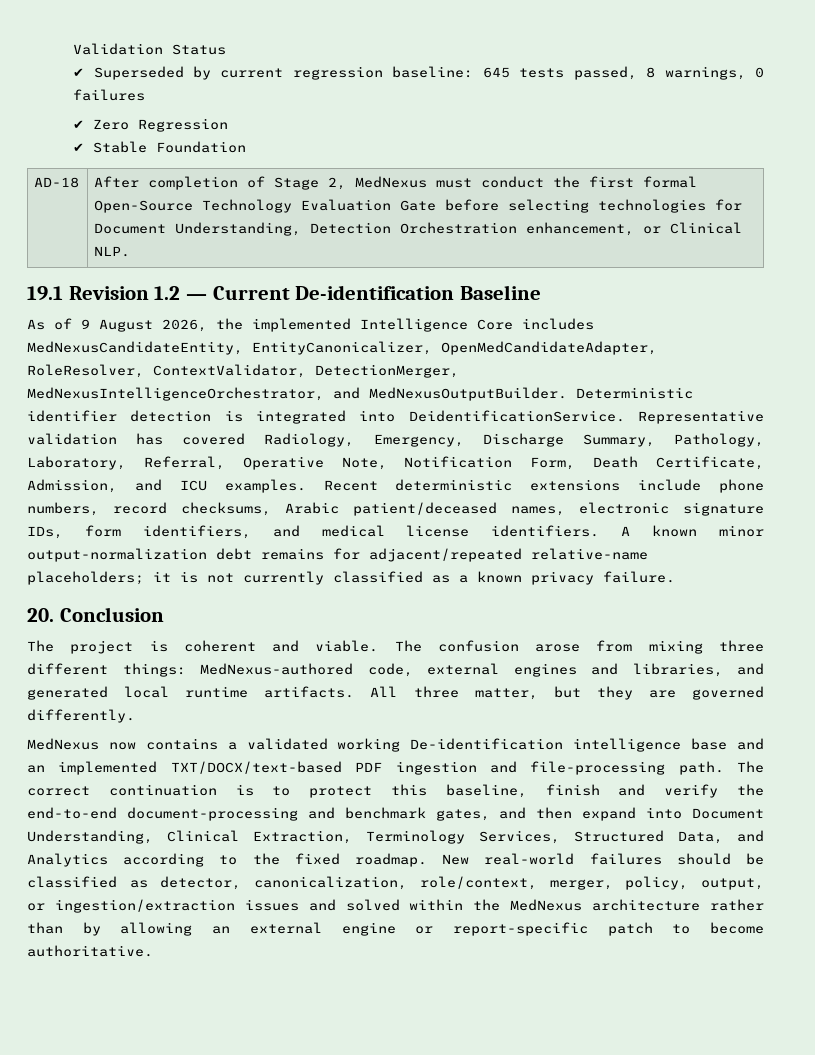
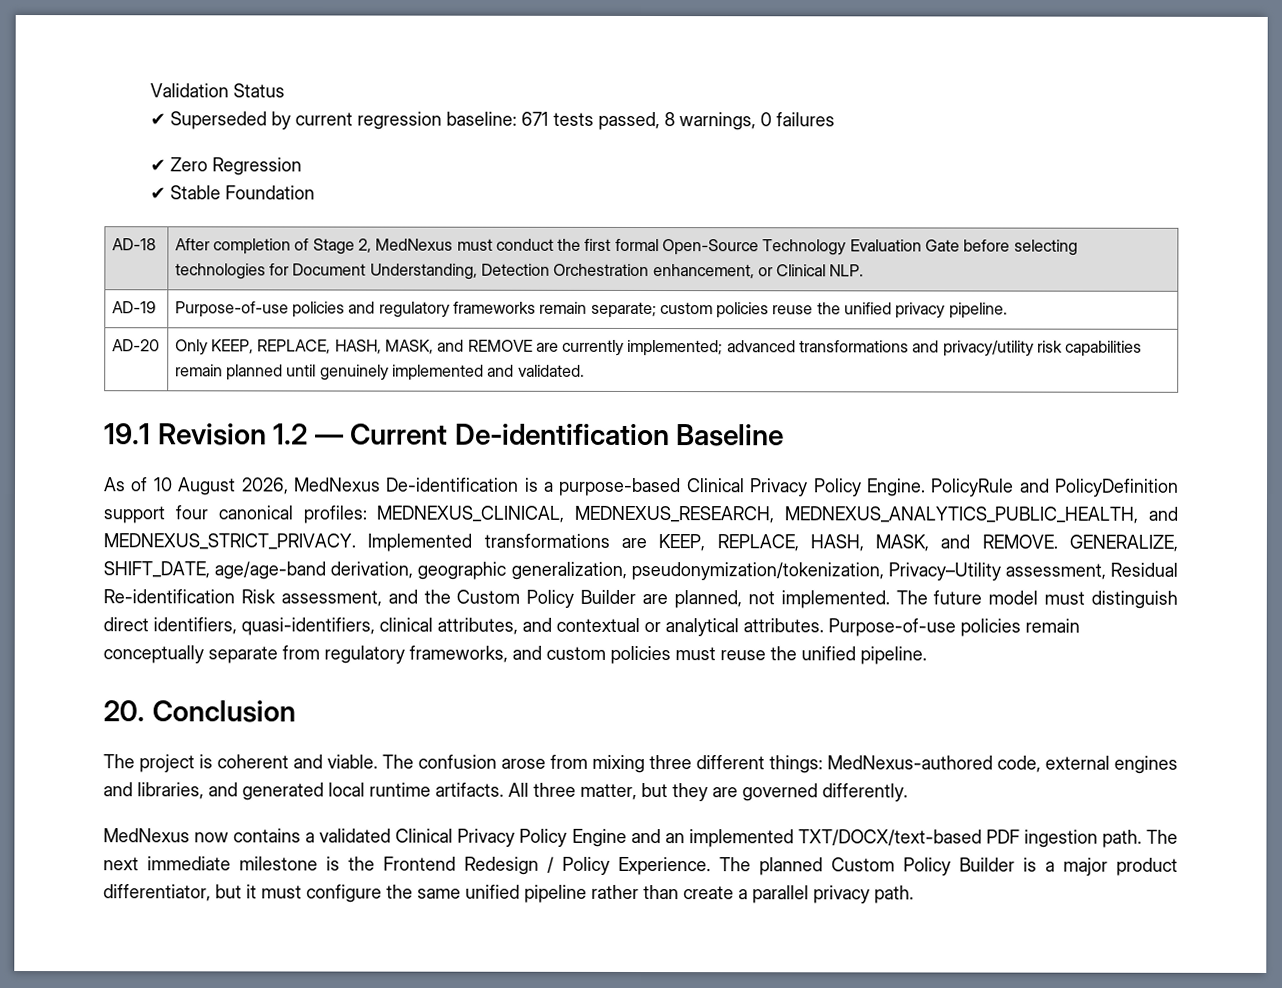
[482,67,510,78] 645 -> [521,111,550,126] 671
(131, 251) none -> [111,301,156,314] [174,301,1008,319] [111,339,160,352] [174,339,1143,357] [174,364,585,381] // AD-19 | Purpose-of-use policies and regulatory frameworks remain separate; custom policies reuse the unified privacy pipeline. // AD-20 | Only KEEP, REPLACE, HASH, MASK, and REMOVE are currently implemented; advanced transformations and privacy/utility risk capabilities remain planned until genuinely implemented and validated.
[81,319,90,329] 9 -> [153,477,173,492] 10
[216,318,594,332] [27,341,657,355] [27,364,459,378] [27,387,693,401] [27,410,764,424] [27,433,764,447] [27,456,764,470] [27,479,764,493] [27,502,764,516] [27,525,765,539] [27,548,648,562] [27,571,675,585] the implemented Intelligence Core includes MedNexusCandidateEntity, EntityCanonicalizer, OpenMedCandidateAdapter, RoleResolver, ContextValidator, DetectionMerger, MedNexusIntelligenceOrchestrator, and MedNexusOutputBuilder. Deterministic identifier detection is integrated into DeidentificationService. Representative validation has covered Radiology, Emergency, Discharge Summary, Pathology, Laboratory, Referral, Operative Note, Notification Form, Death Certificate, Admission, and ICU examples. Recent deterministic extensions include phone numbers, record checksums, Arabic patient/deceased names, electronic signature IDs, form identifiers, and medical license identifiers. A known minor output-normalization debt remains for adjacent/repeated relative-name placeholders; it is not currently classified as a known privacy failure. -> [293,477,1179,497] [103,505,1178,524] [103,533,1178,552] [103,561,1178,581] [103,589,1178,609] [103,617,1080,637] [103,645,927,665] MedNexus De-identification is a purpose-based Clinical Privacy Policy Engine. PolicyRule and PolicyDefinition support four canonical profiles: MEDNEXUS_CLINICAL, MEDNEXUS_RESEARCH, MEDNEXUS_ANALYTICS_PUBLIC_HEALTH, and MEDNEXUS_STRICT_PRIVACY. Implemented transformations are KEEP, REPLACE, HASH, MASK, and REMOVE. GENERALIZE, SHIFT_DATE, age/age-band derivation, geographic generalization, pseudonymization/tokenization, Privacy–Utility assessment, Residual Re-identification Risk assessment, and the Custom Policy Builder are planned, not implemented. The future model must distinguish direct identifiers, quasi-identifiers, clinical attributes, and contextual or analytical attributes. Purpose-of-use policies remain conceptually separate from regulatory frameworks, and custom policies must reuse the unified pipeline.
[337,738,728,752] working De-identification intelligence base -> [395,828,627,847] Clinical Privacy Policy Engine
[489,761,764,775] [27,784,764,798] [27,807,765,821] [27,830,764,844] [27,853,764,867] [27,876,764,890] [27,899,765,913] [27,922,764,936] [27,945,153,957] and file-processing path. The correct continuation is to protect this baseline, finish and verify the end-to-end document-processing and benchmark gates, and then expand into Document Understanding, Clinical Extraction, Terminology Services, Structured Data, and Analytics according to the fixed roadmap. New real-world failures should be classified as detector, canonicalization, role/context, merger, policy, output, or ingestion/extraction issues and solved within the MedNexus architecture rather than by allowing an external engine or report-specific patch to become authoritative. -> [1101,829,1178,848] [103,856,1178,876] [103,884,914,904] path. The next immediate milestone is the Frontend Redesign / Policy Experience. The planned Custom Policy Builder is a major product differentiator, but it must configure the same unified pipeline rather than create a parallel privacy path.

